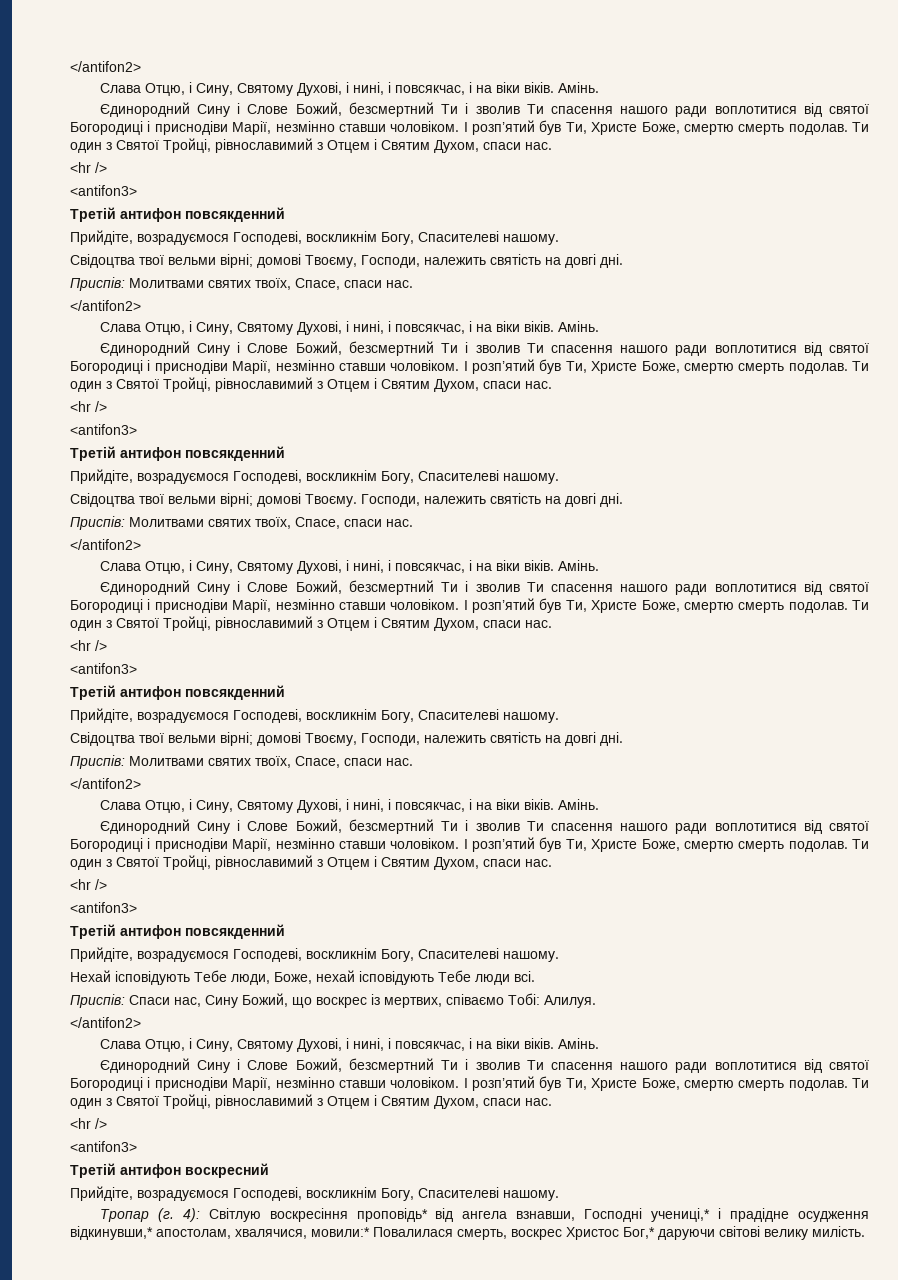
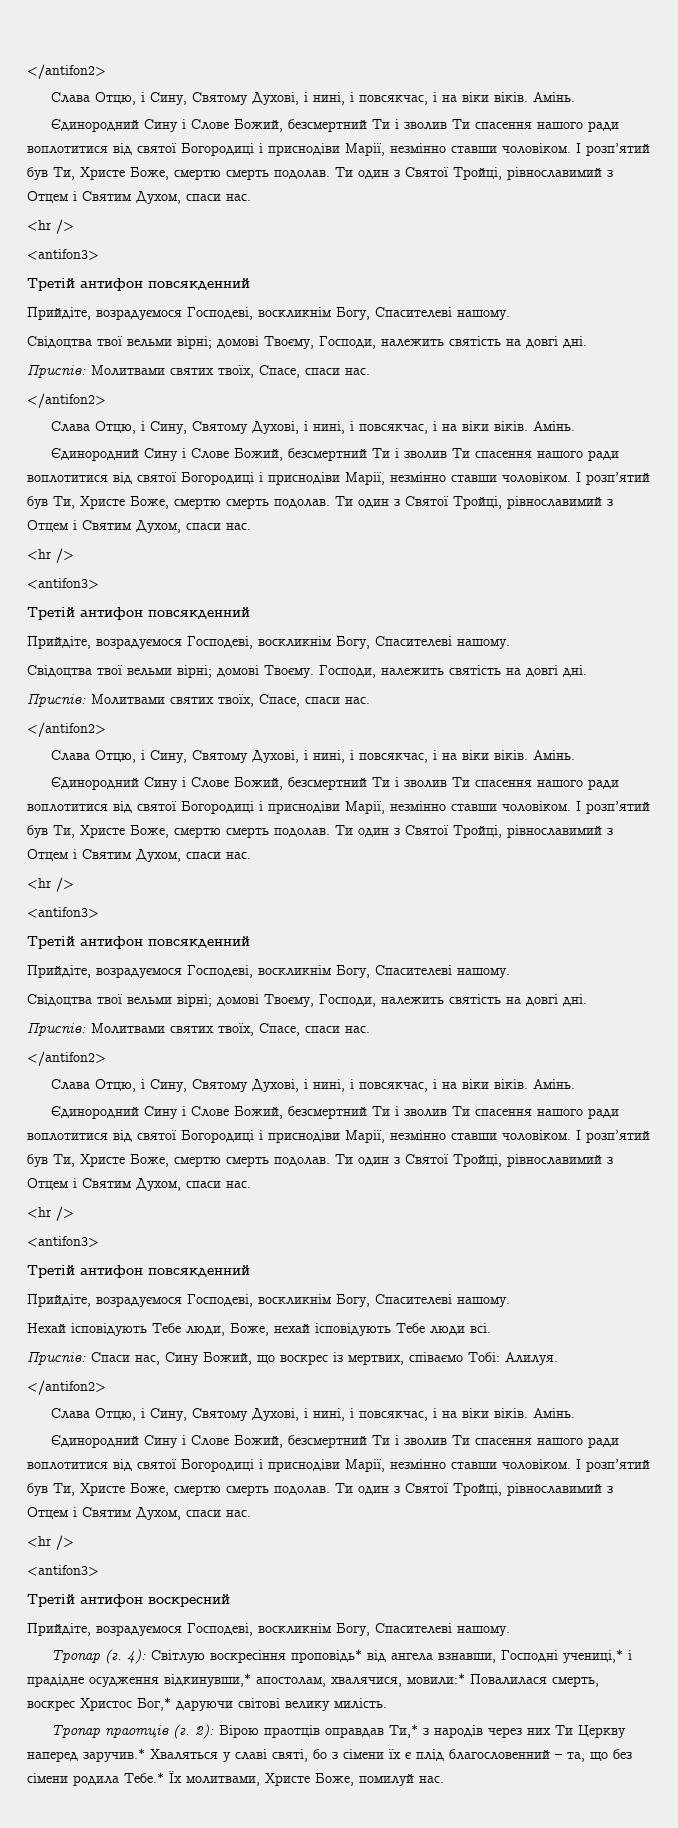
(865, 1231) none -> [51,1724,627,1739] [27,1748,632,1762] [27,1771,444,1786] // Тропар праотців (г. 2): Вірою праотців оправдав Ти,* з народів через них Ти Церкву наперед заручив.* Хваляться у славі святі, бо з сімени їх є плід благословенний – та, що без сімени родила Тебе.* Їх молитвами, Христе Боже, помилуй нас.

